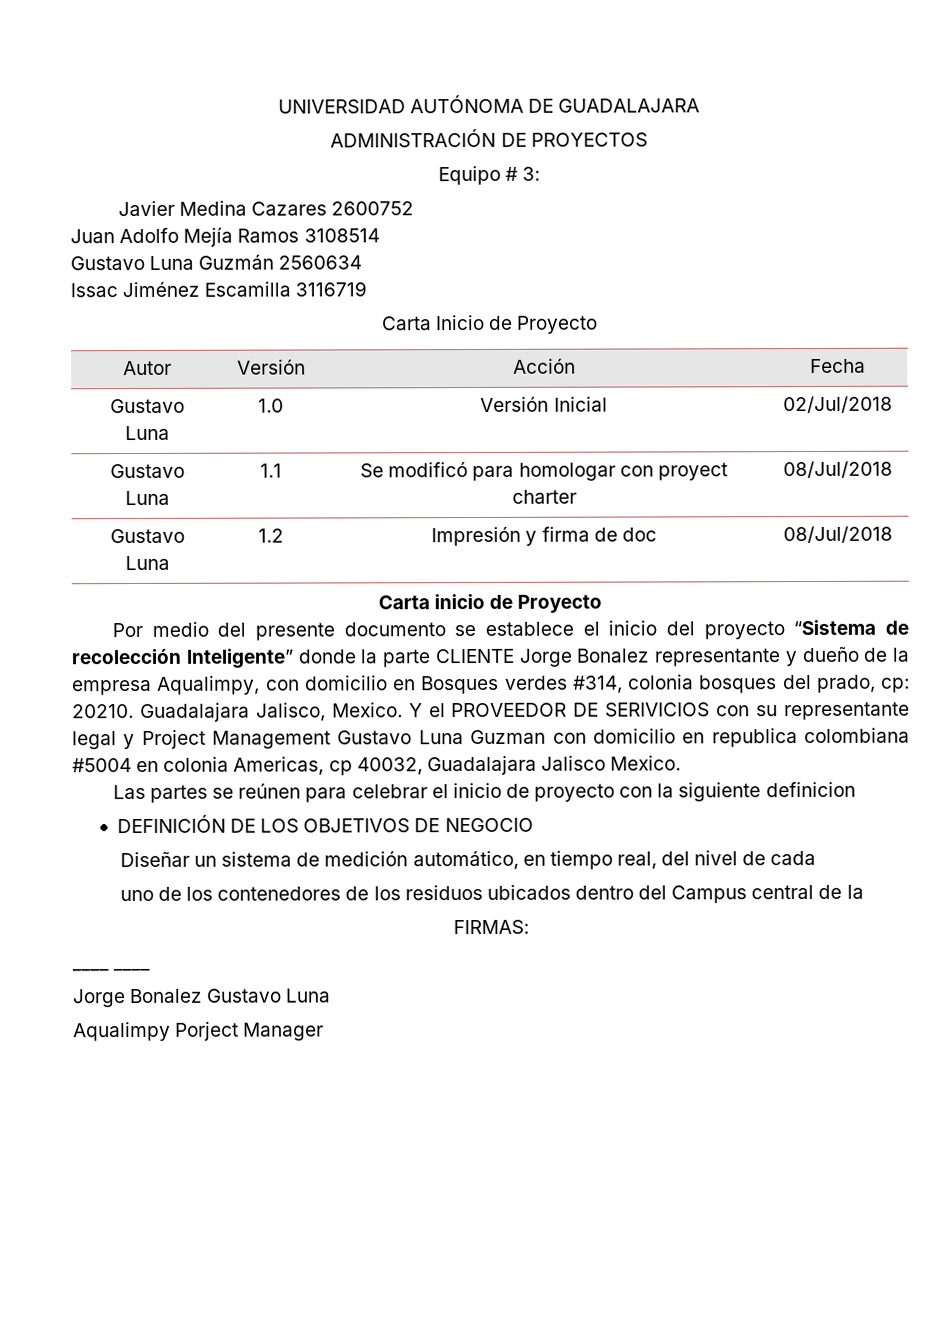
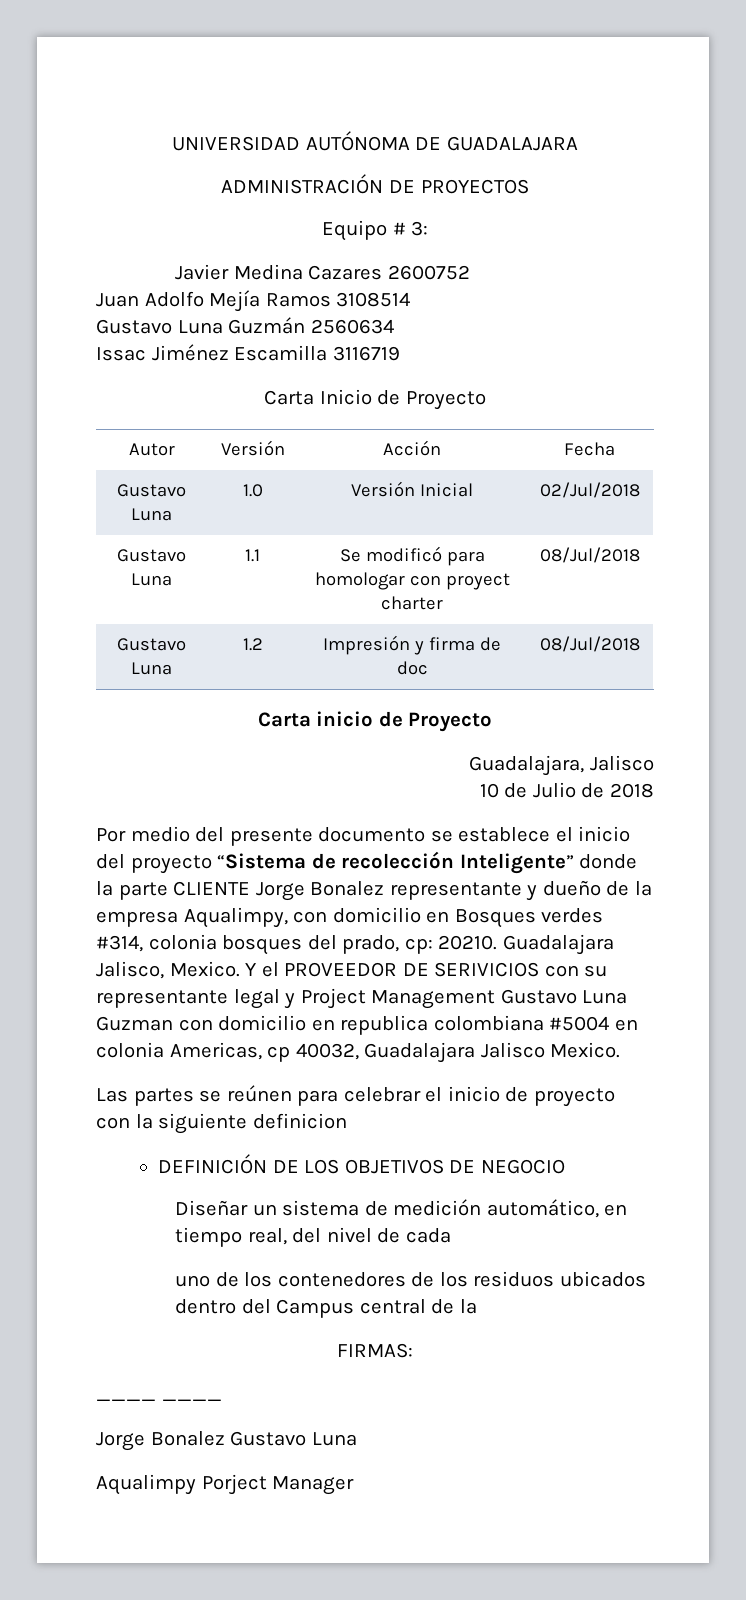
(603, 603) none -> [469,755,654,776] [479,782,655,798] // Guadalajara, Jalisco // 10 de Julio de 2018

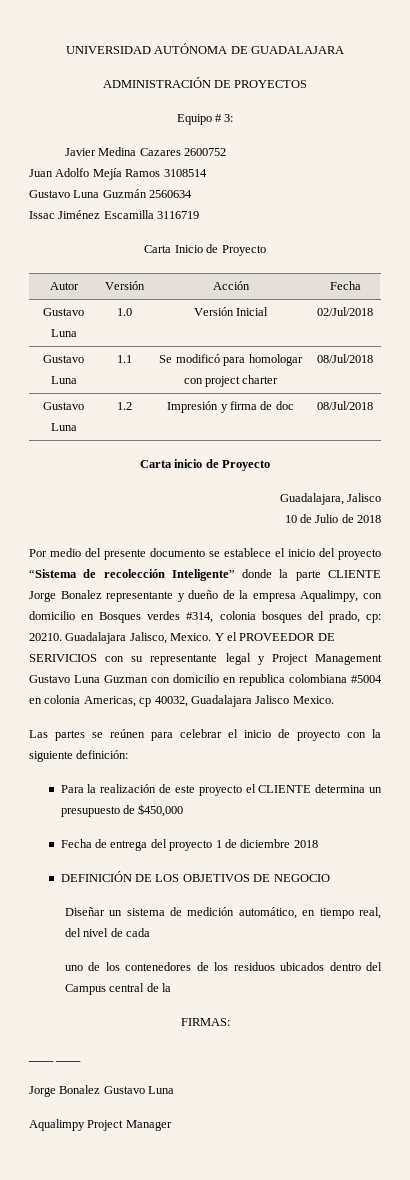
[445,573,510,590] proyect -> [205,376,241,387] project
[252,1113,347,1129] definicion -> [76,750,129,759] [60,784,382,796] [60,804,184,817] [60,839,318,851] definición: // Para la realización de este proyecto el CLIENTE determina un presupuesto de $450,000 // Fecha de entrega del proyecto 1 de diciembre 2018
[201,1474,267,1495] Porject -> [87,1120,124,1131] Project

